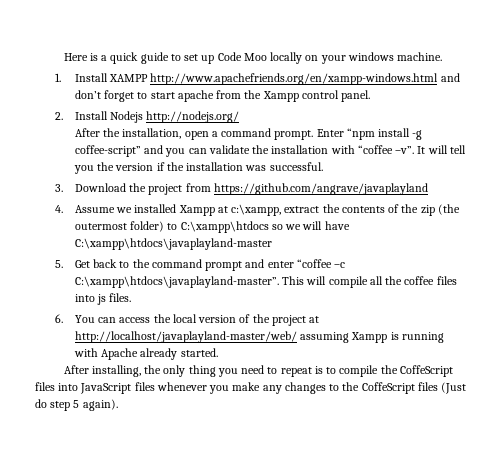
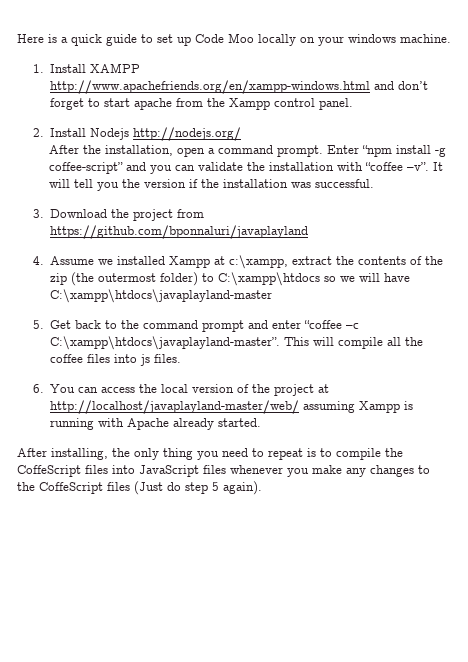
[213,183,428,195] https://github.com/angrave/javaplayland -> [50,225,309,239] https://github.com/bponnaluri/javaplayland

